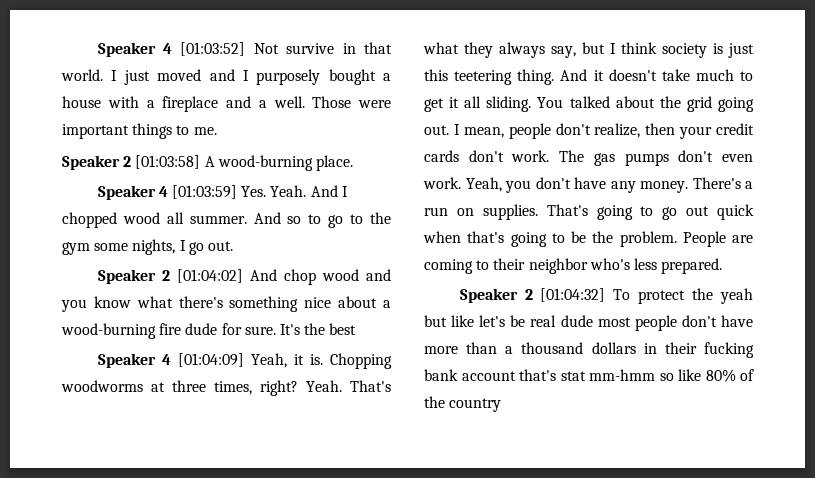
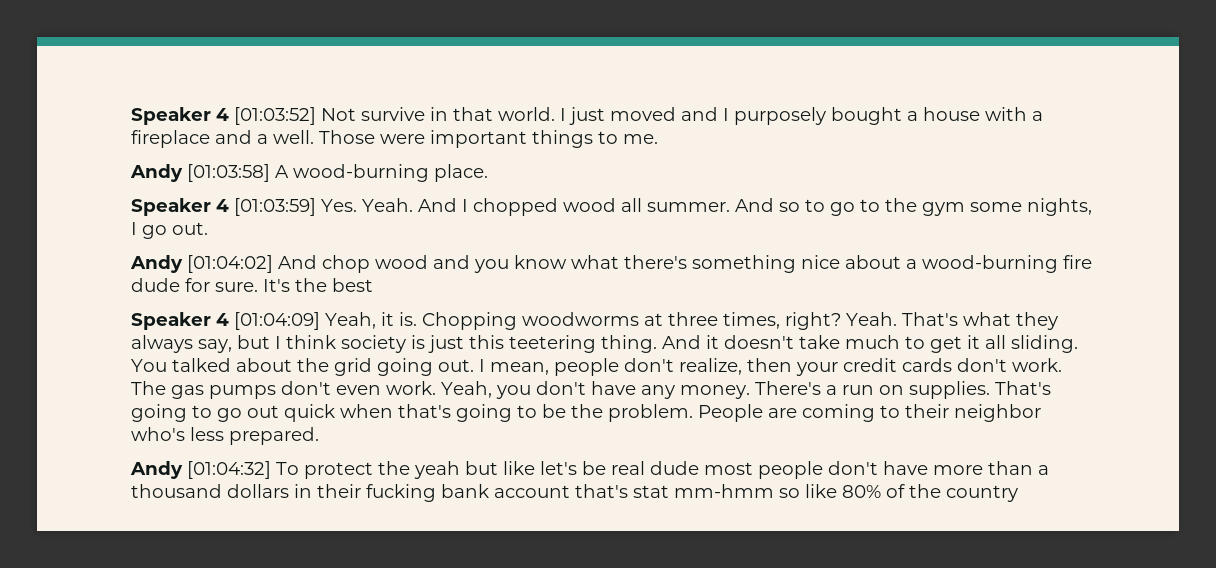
[62,155,132,170] Speaker 2 -> [130,164,183,182] Andy
[97,269,170,284] Speaker 2 -> [130,255,183,273] Andy
[459,288,533,303] Speaker 2 -> [130,461,183,479] Andy

